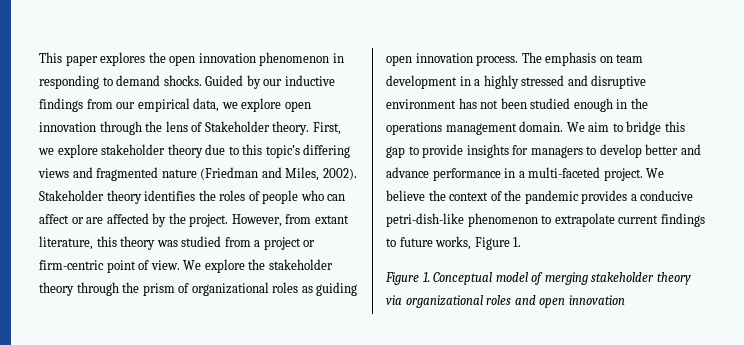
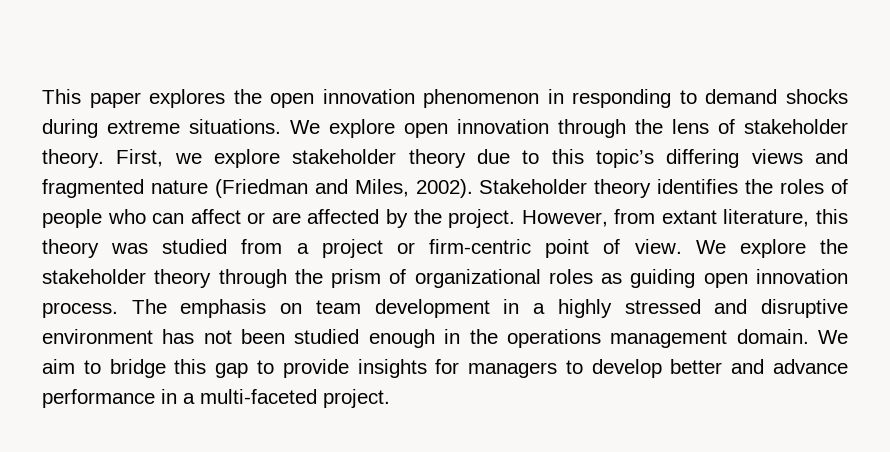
[163,75,335,89] [39,98,238,112] shocks. Guided by our inductive findings from our empirical data, we -> [785,89,848,104] [42,119,320,138] shocks during extreme situations. We
[204,121,270,132] Stakeholder -> [744,119,848,134] stakeholder
[646,168,665,178] [386,190,694,204] [386,213,705,227] [386,236,522,250] [385,272,691,285] [386,295,625,308] We believe the context of the pandemic provides a conducive petri-dish-like phenomenon to extrapolate current findings to future works, Figure 1. // Figure 1. Conceptual model of merging stakeholder theory via organizational roles and open innovation -> (390, 398) none

